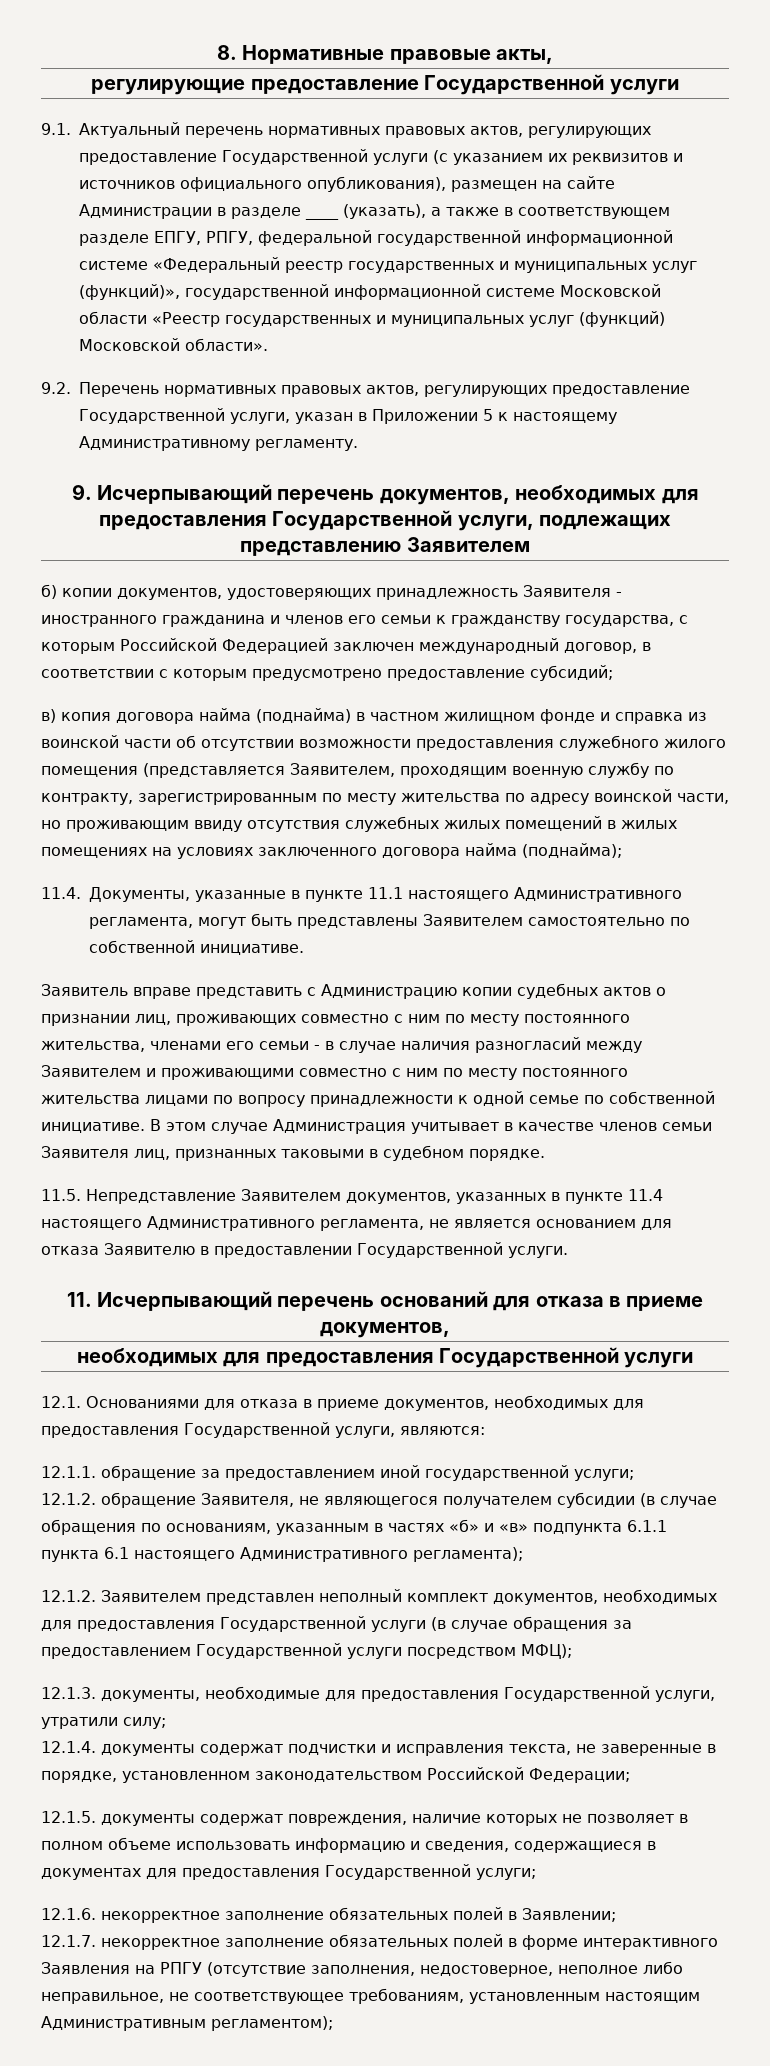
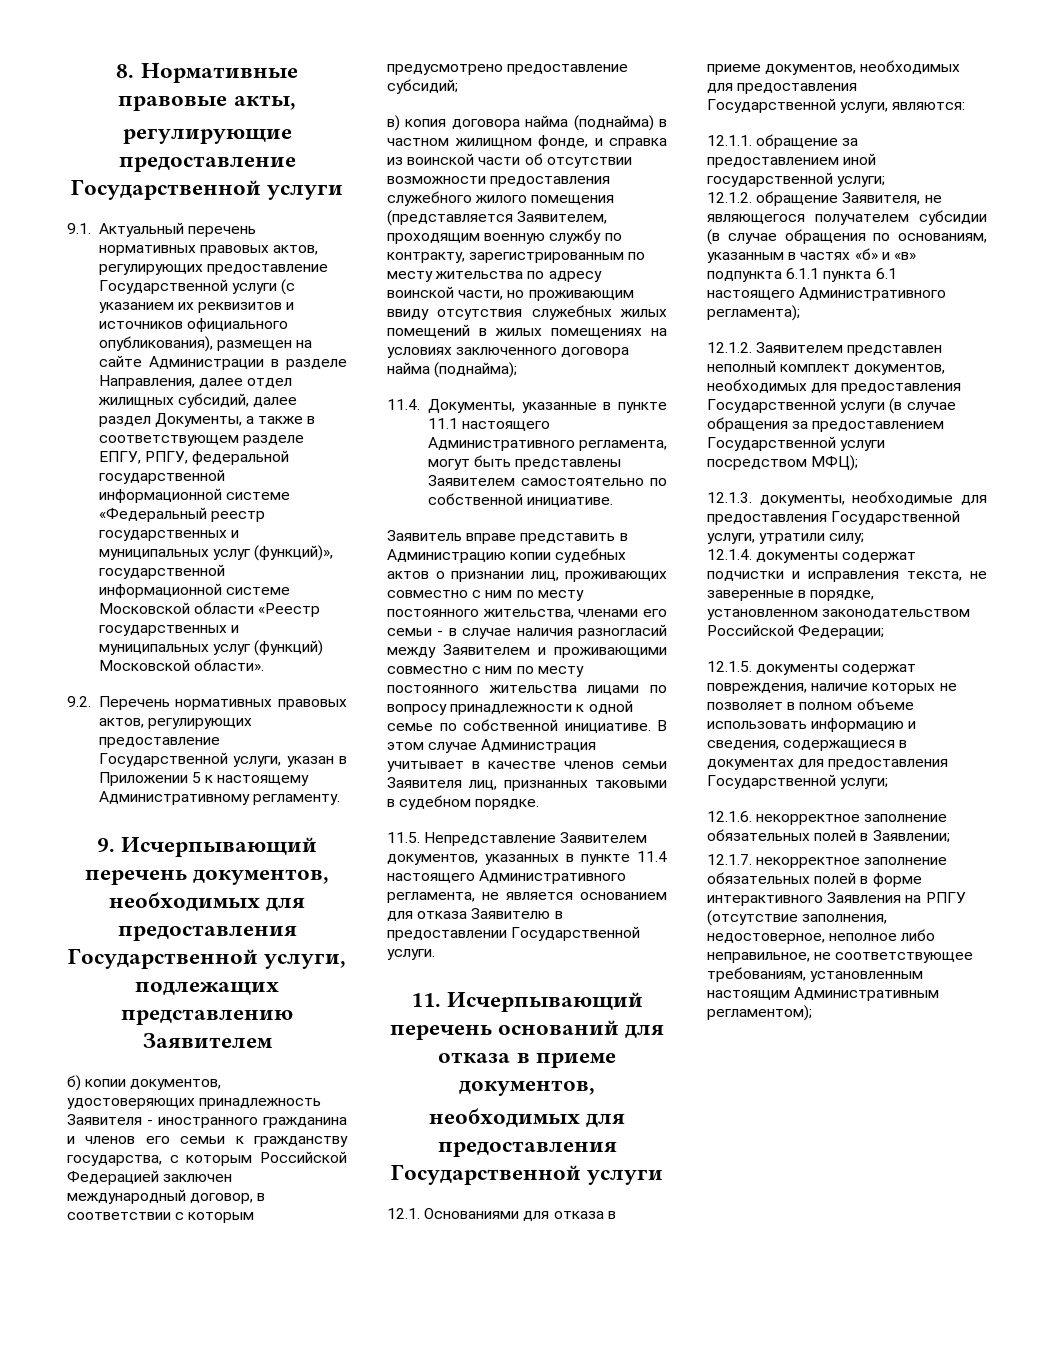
[305,204,426,220] ____ (указать), -> [98,375,293,389] [97,393,298,408] [98,413,242,427] Направления, далее отдел жилищных субсидий, далее раздел Документы,
[540,709,595,724] фонде -> [538,135,588,149] фонде,
[307,987,316,996] с -> [619,533,628,541] в

